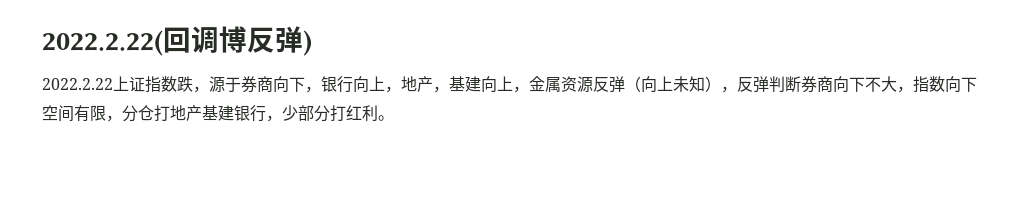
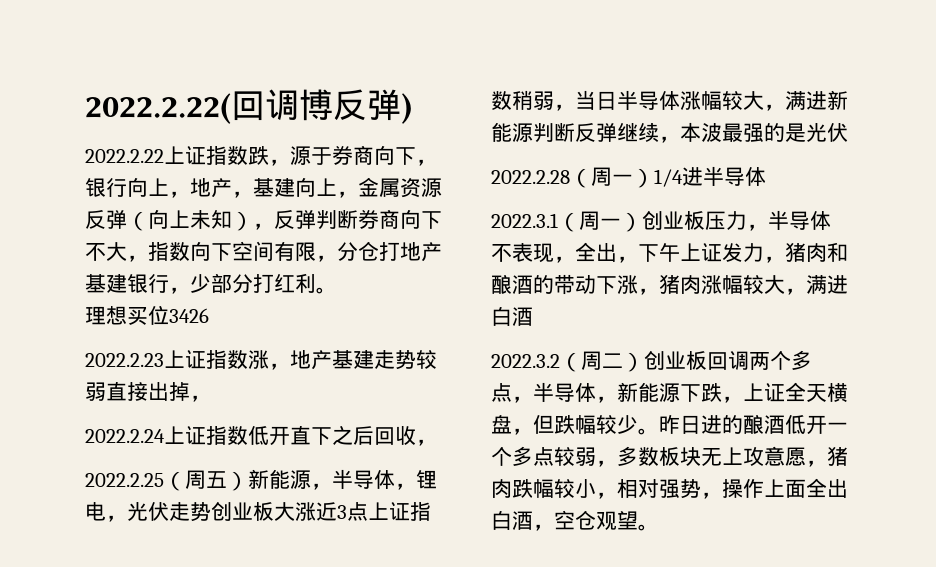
(394, 118) none -> [85,305,209,325] [85,350,437,370] [85,382,211,402] [85,426,437,446] [85,469,437,491] [85,501,431,522] [491,90,848,111] [491,122,848,143] [491,166,766,188] [491,210,831,232] [491,242,848,263] [491,274,848,295] [491,306,533,326] [491,350,812,372] [491,382,848,403] [491,414,848,435] [491,446,848,467] [491,478,848,499] [491,510,659,531] // 理想买位3426 // 2022.2.23上证指数涨，地产基建走势较弱直接出掉， // 2022.2.24上证指数低开直下之后回收， // 2022.2.25（周五）新能源，半导体，锂电，光伏走势创业板大涨近3点上证指数稍弱，当日半导体涨幅较大，满进新能源判断反弹继续，本波最强的是光伏 // 2022.2.28（周一）1/4进半导体 // 2022.3.1（周一）创业板压力，半导体不表现，全出，下午上证发力，猪肉和酿酒的带动下涨，猪肉涨幅较大，满进白酒 // 2022.3.2（周二）创业板回调两个多点，半导体，新能源下跌，上证全天横盘，但跌幅较少。昨日进的酿酒低开一个多点较弱，多数板块无上攻意愿，猪肉跌幅较小，相对强势，操作上面全出白酒，空仓观望。

